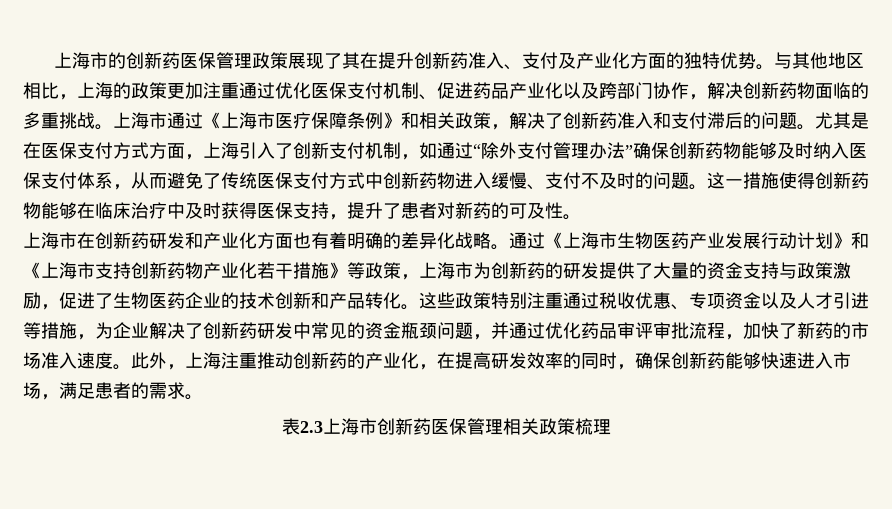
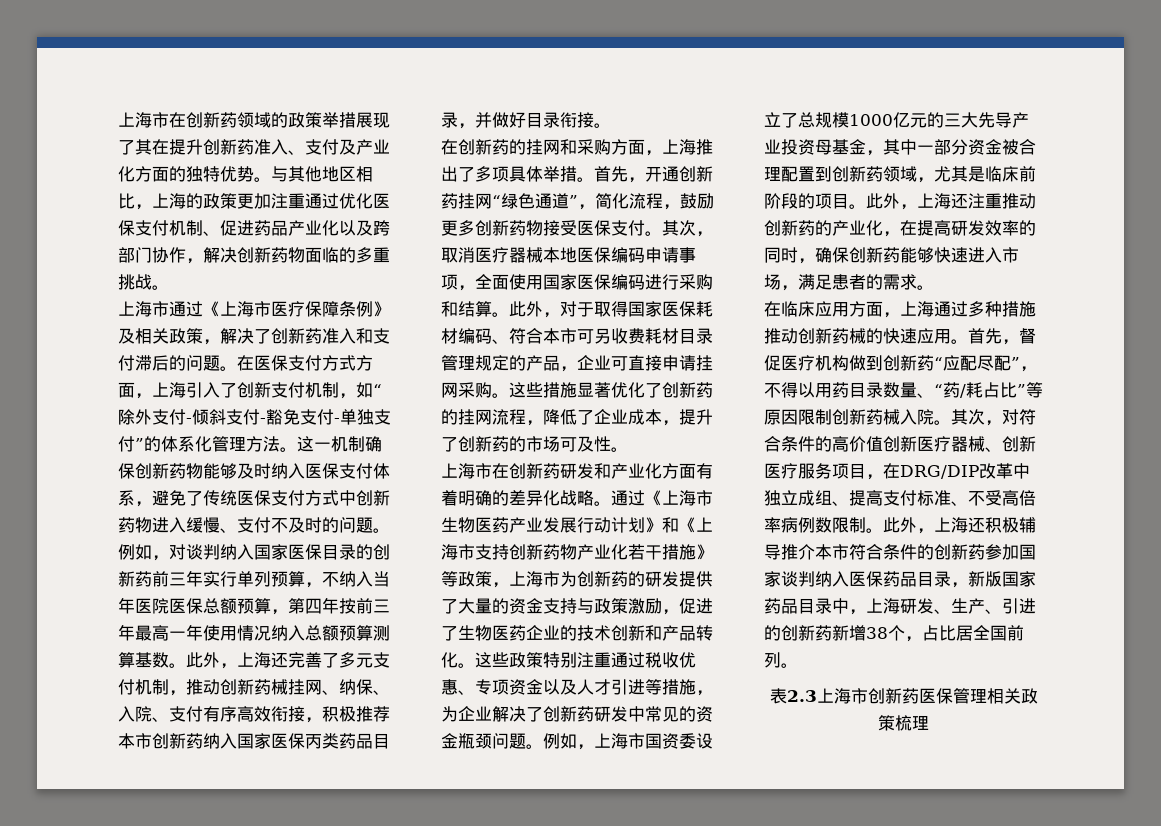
[53,52,288,69] 上海市的创新药医保管理政策 -> [118,112,356,128] 上海市在创新药领域的政策举措
(113, 127) none -> (169, 287) //
[401,112,419,129] 和 -> [118,328,135,344] 及
[815,112,869,129] 尤其是 -> (237, 368) none
[437,142,473,159] 通过 -> (373, 390) none
[553,142,633,159] 管理办法” -> [186,409,391,425] [118,436,365,452] -倾斜支付-豁免支付-单独支付”的体系化管理方法。这一机制
[131,172,167,189] 从而 -> (152, 504) none
[707,172,869,189] [23,202,509,220] 这一措施使得创新药物能够在临床治疗中及时获得医保支持，提升了患者对新药的 -> [118,544,390,561] [118,570,390,588] [118,597,390,615] [118,624,390,641] [118,652,390,669] [118,679,390,696] [118,706,390,723] [118,733,390,749] [441,112,611,129] [441,139,713,156] [441,166,713,183] [441,193,714,210] [441,220,713,237] [441,247,696,263] [441,274,713,291] [441,301,713,318] [441,328,713,344] [441,355,713,372] [441,382,713,398] [441,409,713,426] [441,436,560,452] 例如，对谈判纳入国家医保目录的创新药前三年实行单列预算，不纳入当年医院医保总额预算，第四年按前三年最高一年使用情况纳入总额预算测算基数。此外，上海还完善了多元支付机制，推动创新药械挂网、纳保、入院、支付有序高效衔接，积极推荐本市创新药纳入国家医保丙类药品目录，并做好目录衔接。 // 在创新药的挂网和采购方面，上海推出了多项具体举措。首先，开通创新药挂网“绿色通道”，简化流程，鼓励更多创新药物接受医保支付。其次，取消医疗器械本地医保编码申请事项，全面使用国家医保编码进行采购和结算。此外，对于取得国家医保耗材编码、符合本市可另收费耗材目录管理规定的产品，企业可直接申请挂网采购。这些措施显著优化了创新药的挂网流程，降低了企业成本，提升了创新药的市场
[293,232,311,249] 也 -> (696, 471) none
[473,322,869,340] [23,352,221,370] ，并通过优化药品审评审批流程，加快了新药的市场准入速度。此外，上海 -> [526,733,713,750] [764,112,1029,128] [764,139,1036,156] [764,166,1036,183] [764,193,968,210] 。例如，上海市国资委设立了总规模1000亿元的三大先导产业投资母基金，其中一部分资金被合理配置到创新药领域，尤其是临床前阶段的项目。此外，上海还
(203, 397) none -> [764,301,1036,318] [764,328,1036,345] [764,355,1037,372] [764,382,1043,398] [764,409,1036,426] [764,436,1036,452] [764,463,1030,480] [764,490,1036,506] [764,517,1036,534] [764,544,1036,560] [764,571,1036,588] [764,598,1036,615] [764,625,1024,642] [764,652,798,668] // 在临床应用方面，上海通过多种措施推动创新药械的快速应用。首先，督促医疗机构做到创新药“应配尽配”，不得以用药目录数量、“药/耗占比”等原因限制创新药械入院。其次，对符合条件的高价值创新医疗器械、创新医疗服务项目，在DRG/DIP改革中独立成组、提高支付标准、不受高倍率病例数限制。此外，上海还积极辅导推介本市符合条件的创新药参加国家谈判纳入医保药品目录，新版国家药品目录中，上海研发、生产、引进的创新药新增38个，占比居全国前列。

